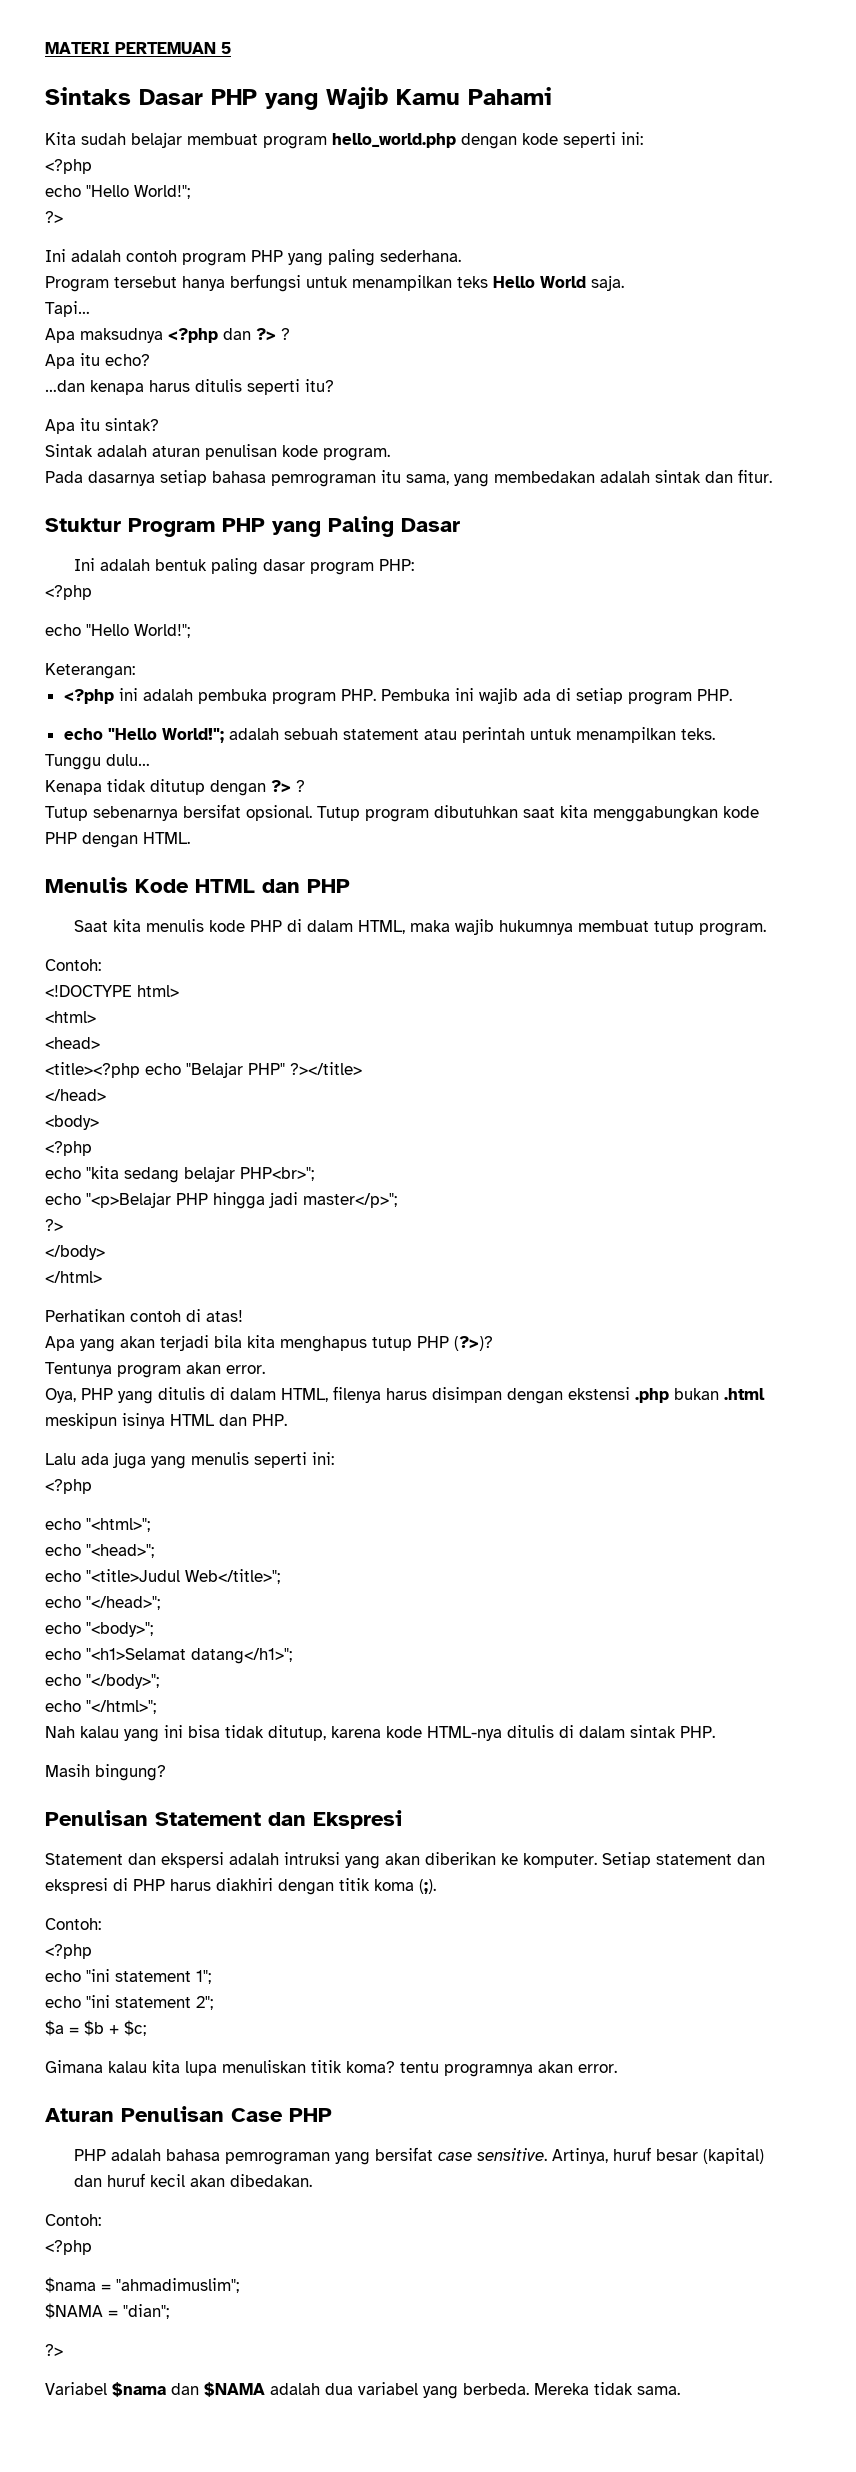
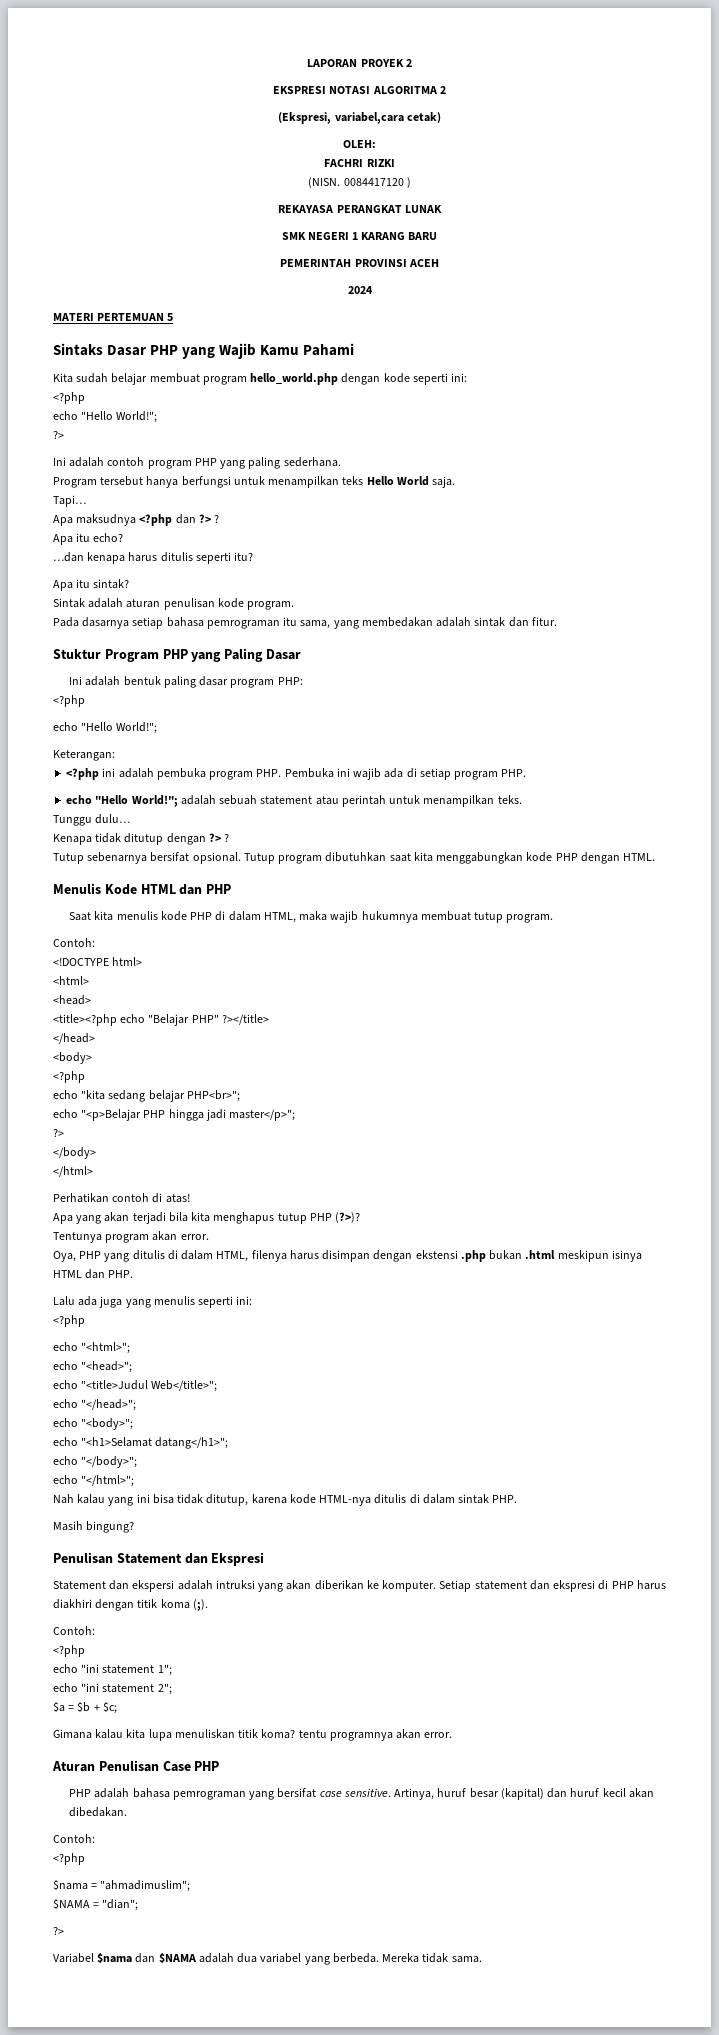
(45, 48) none -> [307,59,412,67] [273,86,446,94] [278,112,441,124] [343,140,376,148] [324,159,395,167] [308,177,411,188] [278,205,442,213] [281,232,438,240] [280,259,439,267] [347,286,373,294] LAPORAN PROYEK 2 // EKSPRESI NOTASI ALGORITMA 2 // (Ekspresi, variabel,cara cetak) // OLEH: // FACHRI RIZKI // (NISN. 0084417120 ) // REKAYASA PERANGKAT LUNAK // SMK NEGERI 1 KARANG BARU // PEMERINTAH PROVINSI ACEH // 2024 //

